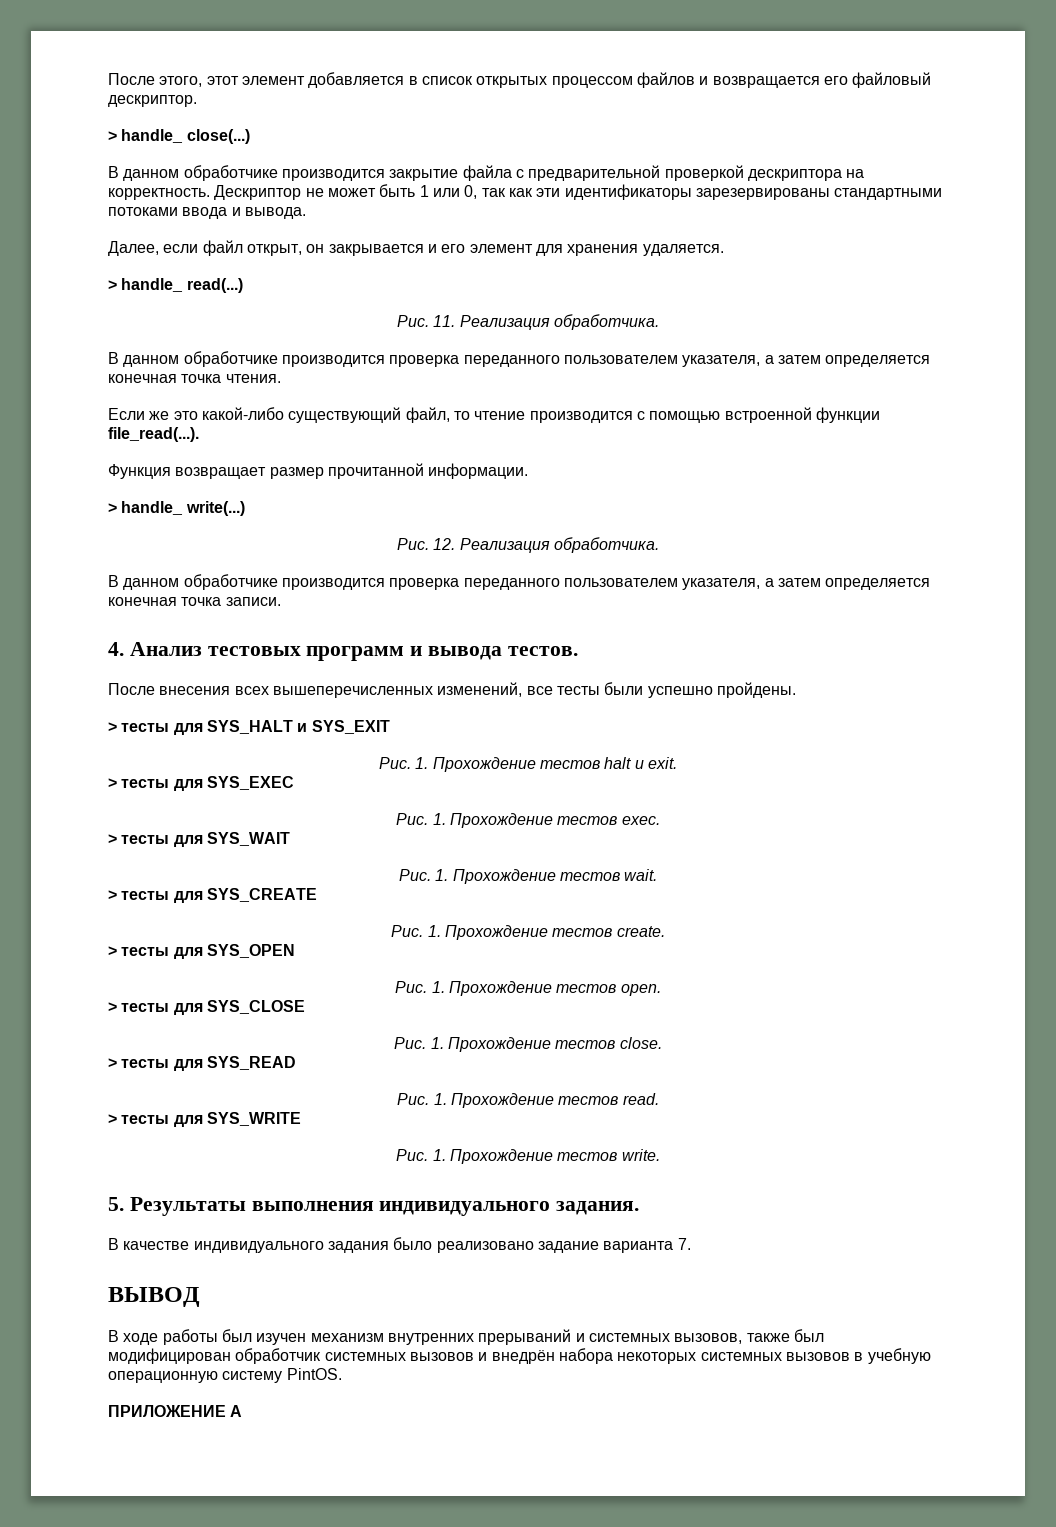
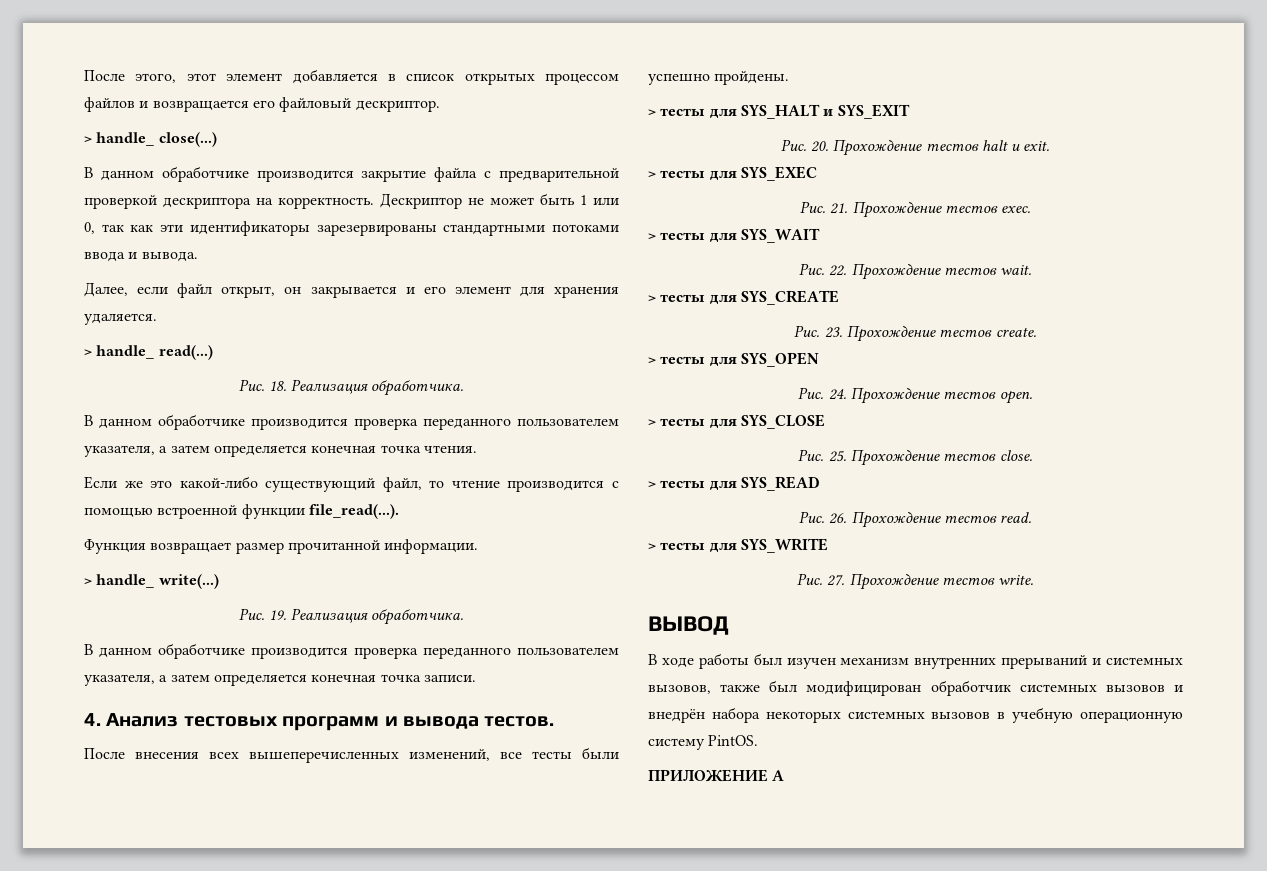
[433,315,456,327] 11. -> [268,381,287,391] 18.
[433,538,456,550] 12. -> [268,610,287,620] 19.
[415,757,429,769] 1. -> [810,141,829,152] 20.
[432,813,446,825] 1. -> [830,203,849,214] 21.
[435,869,449,881] 1. -> [829,265,848,276] 22.
[427,925,441,937] 1. -> [824,327,843,338] 23.
[431,981,445,993] 1. -> [828,389,847,400] 24.
[430,1037,444,1049] 1. -> [828,451,847,462] 25.
[433,1093,447,1105] 1. -> [829,513,848,524] 26.
[432,1149,446,1161] 1. -> [827,575,846,586] 27.
[108,1197,640,1216] [108,1237,691,1253] // 5. Результаты выполнения индивидуального задания. // В качестве индивидуального задания было реализовано задание варианта 7. -> (1035, 580) none

